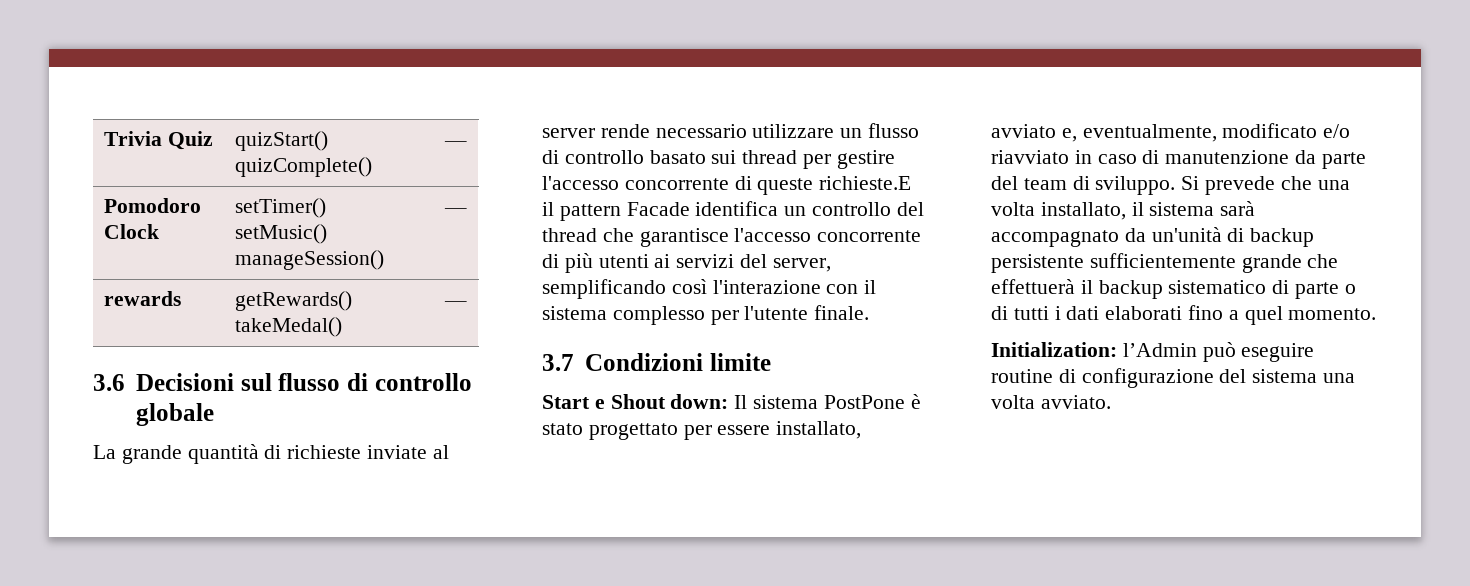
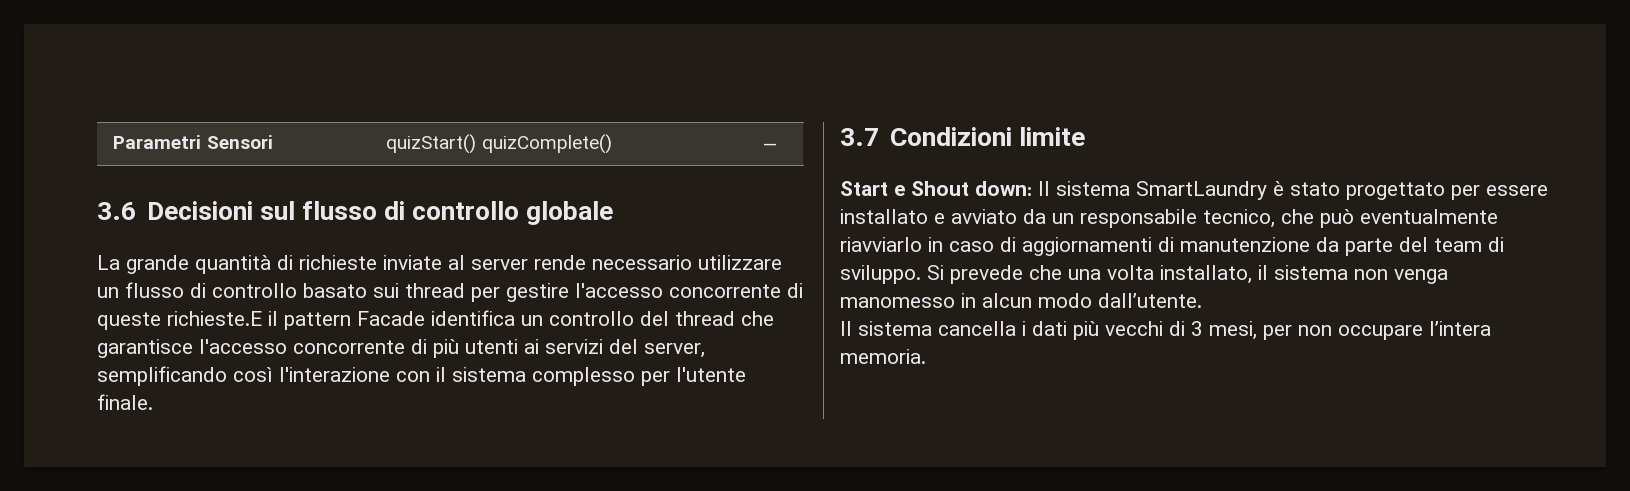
[103,131,213,150] Trivia Quiz -> [113,135,273,149] Parametri Sensori
[103,198,201,213] [103,224,159,239] [234,198,326,218] [234,224,327,244] [234,250,384,270] [444,208,467,213] [103,291,181,306] [234,291,352,311] [234,317,342,337] [444,301,467,306] // Pomodoro Clock | setTimer() setMusic() manageSession() | — // rewards | getRewards() takeMedal() | — -> (777, 146) none
[823,395,905,409] PostPone -> [1136,181,1267,200] SmartLaundry
[776,421,862,439] [991,123,1351,142] [991,150,1069,164] installato, avviato e, eventualmente, modificato e/o riavviato -> [840,209,1498,228] [840,237,922,252] installato e avviato da un responsabile tecnico, che può eventualmente riavviarlo
(1160, 157) none -> [1022,237,1174,256] aggiornamenti di
[1220,201,1256,216] [991,227,1315,247] [991,253,1339,273] [991,279,1356,299] [991,305,1377,325] [991,342,1315,362] [991,368,1356,388] [991,395,1111,409] sarà accompagnato da un'unità di backup persistente sufficientemente grande che effettuerà il backup sistematico di parte o di tutti i dati elaborati fino a quel momento. // Initialization: l’Admin può eseguire routine di configurazione del sistema una volta avviato. -> [1354,269,1448,284] [840,293,1202,308] [840,321,1491,340] [840,349,926,364] non venga manomesso in alcun modo dall’utente. // Il sistema cancella i dati più vecchi di 3 mesi, per non occupare l’intera memoria.

